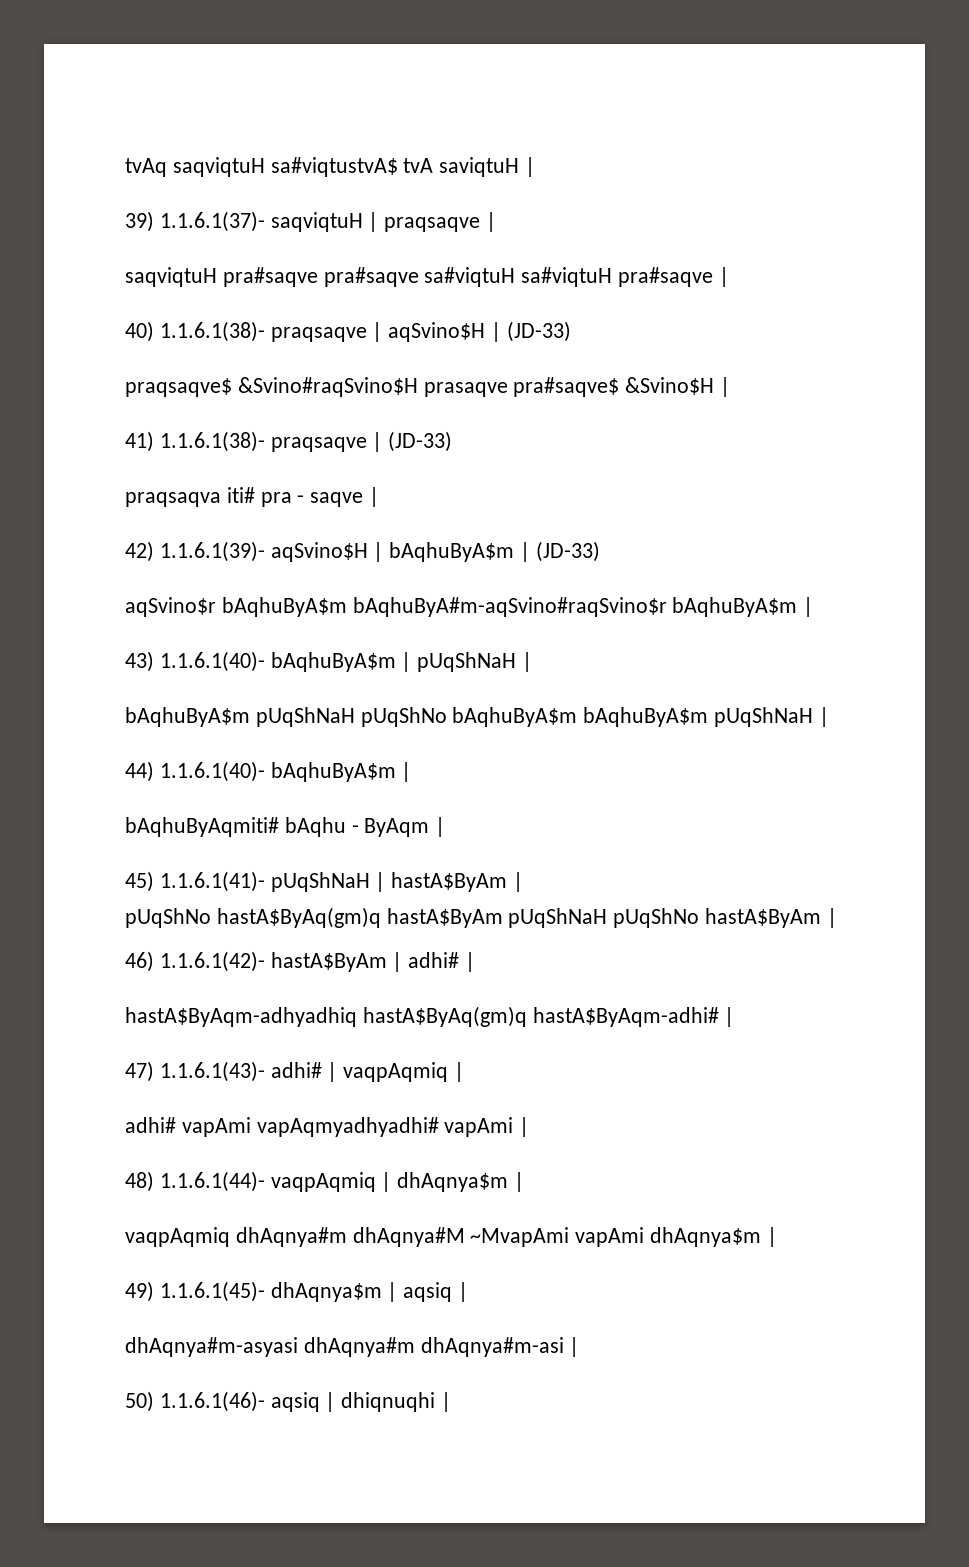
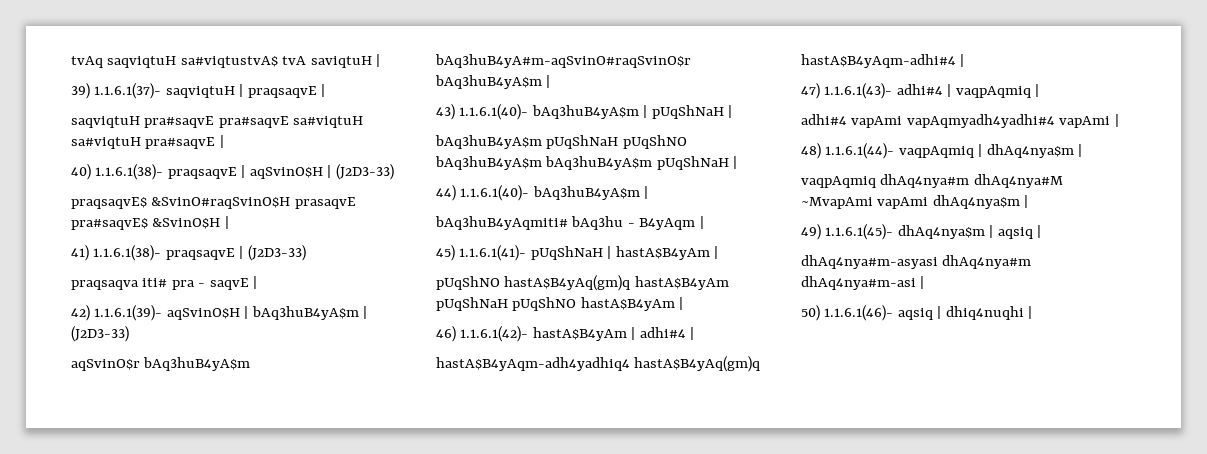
[384,217,481,232] praqsaqve -> [247,86,317,98] praqsaqvE
[222,267,419,287] pra#saqve pra#saqve -> [144,116,289,128] pra#saqvE pra#saqvE
[618,267,714,287] pra#saqve -> [145,137,216,149] pra#saqvE
[270,321,571,342] [125,377,715,397] praqsaqve | aqSvino$H | (JD-33) // praqsaqve$ &Svino#raqSvino$H prasaqve pra#saqve$ &Svino$H -> [167,164,394,180] [71,197,356,209] [71,218,221,230] praqsaqvE | aqSvinO$H | (J2D3-33) // praqsaqvE$ &SvinO#raqSvinO$H prasaqvE pra#saqvE$ &SvinO$H
[270,431,453,452] praqsaqve | (JD-33) -> [165,245,306,261] praqsaqvE | (J2D3-33)
[310,492,364,507] saqve -> [209,278,249,290] saqvE
[270,541,600,562] [125,597,798,617] aqSvino$H | bAqhuByA$m | (JD-33) // aqSvino$r bAqhuByA$m bAqhuByA#m-aqSvino#raqSvino$r bAqhuByA$m -> [166,306,368,320] [71,326,129,342] [71,357,251,371] [435,54,691,68] [435,75,542,89] aqSvinO$H | bAq3huB4yA$m | (J2D3-33) // aqSvinO$r bAq3huB4yA$m bAq3huB4yA#m-aqSvinO#raqSvinO$r bAq3huB4yA$m
[270,652,396,672] bAqhuByA$m -> [531,105,639,119] bAq3huB4yA$m
[125,707,709,727] bAqhuByA$m pUqShNaH pUqShNo bAqhuByA$m bAqhuByA$m -> [435,135,687,149] [435,156,653,170] bAq3huB4yA$m pUqShNaH pUqShNO bAq3huB4yA$m bAq3huB4yA$m
[270,762,412,782] [125,817,430,837] bAqhuByA$m | // bAqhuByAqmiti# bAqhu - ByAqm -> [532,186,649,200] [435,216,696,230] bAq3huB4yA$m | // bAq3huB4yAqmiti# bAq3hu - B4yAqm
[391,872,524,892] [125,907,837,928] [125,951,476,972] [125,1006,719,1027] hastA$ByAm | // pUqShNo hastA$ByAq(gm)q hastA$ByAm pUqShNaH pUqShNo hastA$ByAm | // 46) 1.1.6.1(42)- hastA$ByAm | adhi# | // hastA$ByAqm-adhyadhiq hastA$ByAq(gm)q hastA$ByAqm-adhi# -> [615,246,719,260] [436,275,729,291] [436,297,684,311] [436,326,695,342] [436,356,761,372] [801,54,956,68] hastA$B4yAm | // pUqShNO hastA$B4yAq(gm)q hastA$B4yAm pUqShNaH pUqShNO hastA$B4yAm | // 46) 1.1.6.1(42)- hastA$B4yAm | adhi#4 | // hastA$B4yAqm-adh4yadhiq4 hastA$B4yAq(gm)q hastA$B4yAqm-adhi#4
[270,1062,322,1078] adhi# -> [896,84,943,95] adhi#4
[125,1117,439,1137] adhi# vapAmi vapAqmyadhyadhi# -> [801,114,1055,128] adhi#4 vapAmi vapAqmyadh4yadhi#4
[397,1172,509,1192] dhAqnya$m -> [986,144,1074,158] dhAq4nya$m
[235,1227,465,1247] dhAqnya#m dhAqnya#M -> [880,174,1063,188] dhAq4nya#m dhAq4nya#M
[650,1227,762,1247] dhAqnya$m -> [932,195,1020,209] dhAq4nya$m
[270,1282,382,1302] dhAqnya$m -> [897,225,985,239] dhAq4nya$m
[125,1337,564,1357] dhAqnya#m-asyasi dhAqnya#m dhAqnya#m-asi -> [801,255,1032,269] [801,276,916,290] dhAq4nya#m-asyasi dhAq4nya#m dhAq4nya#m-asi
[341,1392,436,1412] dhiqnuqhi -> [945,306,1024,320] dhiq4nuqhi

